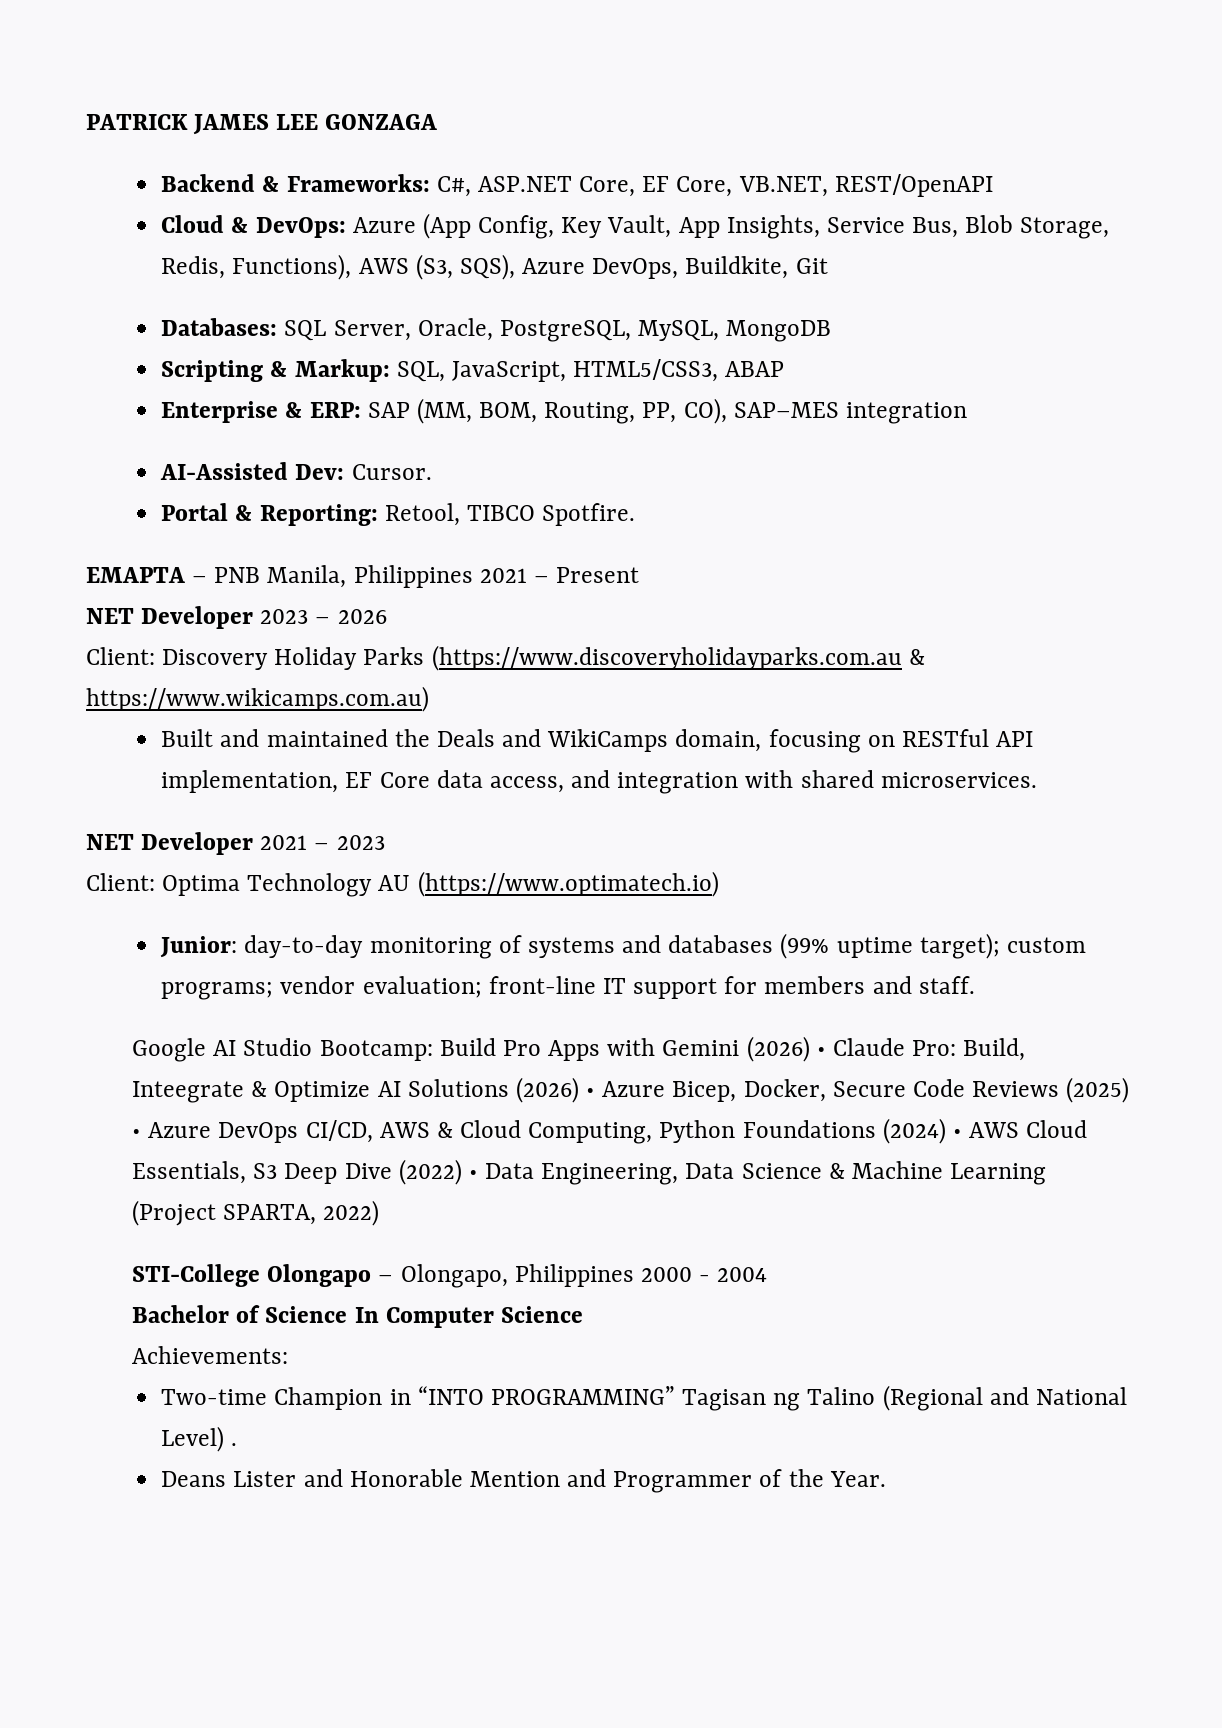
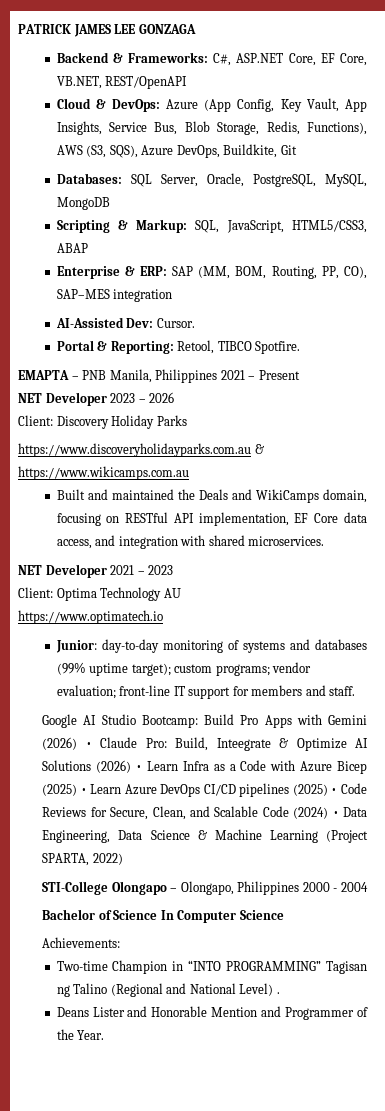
[431,645,925,671] [86,686,429,712] (https://www.discoveryholidayparks.com.au & https://www.wikicamps.com.au) -> [18,443,264,457] [18,466,189,480] // https://www.discoveryholidayparks.com.au & https://www.wikicamps.com.au
[417,871,719,897] (https://www.optimatech.io) -> [18,610,163,624] // https://www.optimatech.io
[602,1077,1130,1103] [132,1118,1088,1144] [132,1159,462,1185] Azure Bicep, Docker, Secure Code Reviews (2025) • Azure DevOps CI/CD, AWS & Cloud Computing, Python Foundations (2024) • AWS Cloud Essentials, S3 Deep Dive (2022) -> [146,760,367,774] [42,783,368,797] [42,806,329,820] Learn Infra as a Code with Azure Bicep (2025) • Learn Azure DevOps CI/CD pipelines (2025) • Code Reviews for Secure, Clean, and Scalable Code (2024)

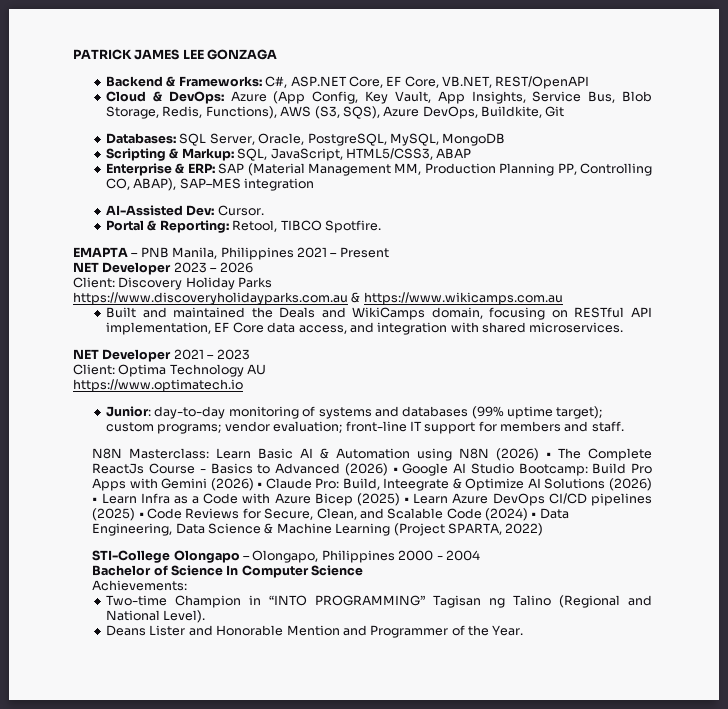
[198,266,368,279] (MM, BOM, Routing, PP, CO), -> [247,163,652,176] [106,178,177,191] (Material Management MM, Production Planning PP, Controlling CO, ABAP),
(356, 691) none -> [92,448,653,461] [92,463,398,476] N8N Masterclass: Learn Basic AI & Automation using N8N (2026) • The Complete ReactJs Course - Basics to Advanced (2026) •
[239,983,280,996] Level) . -> [163,610,206,623] Level).

